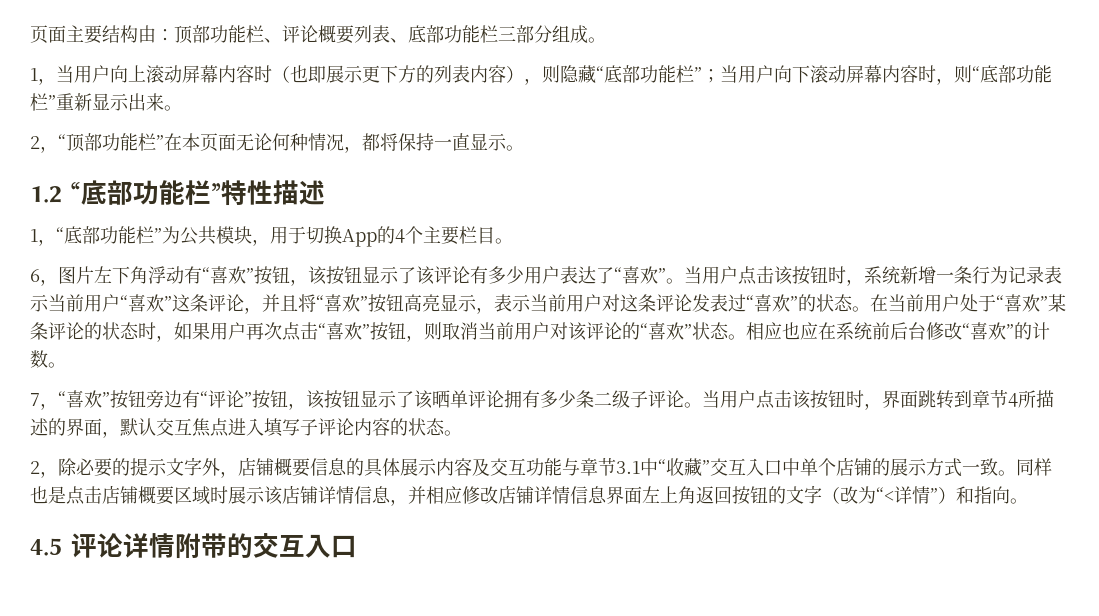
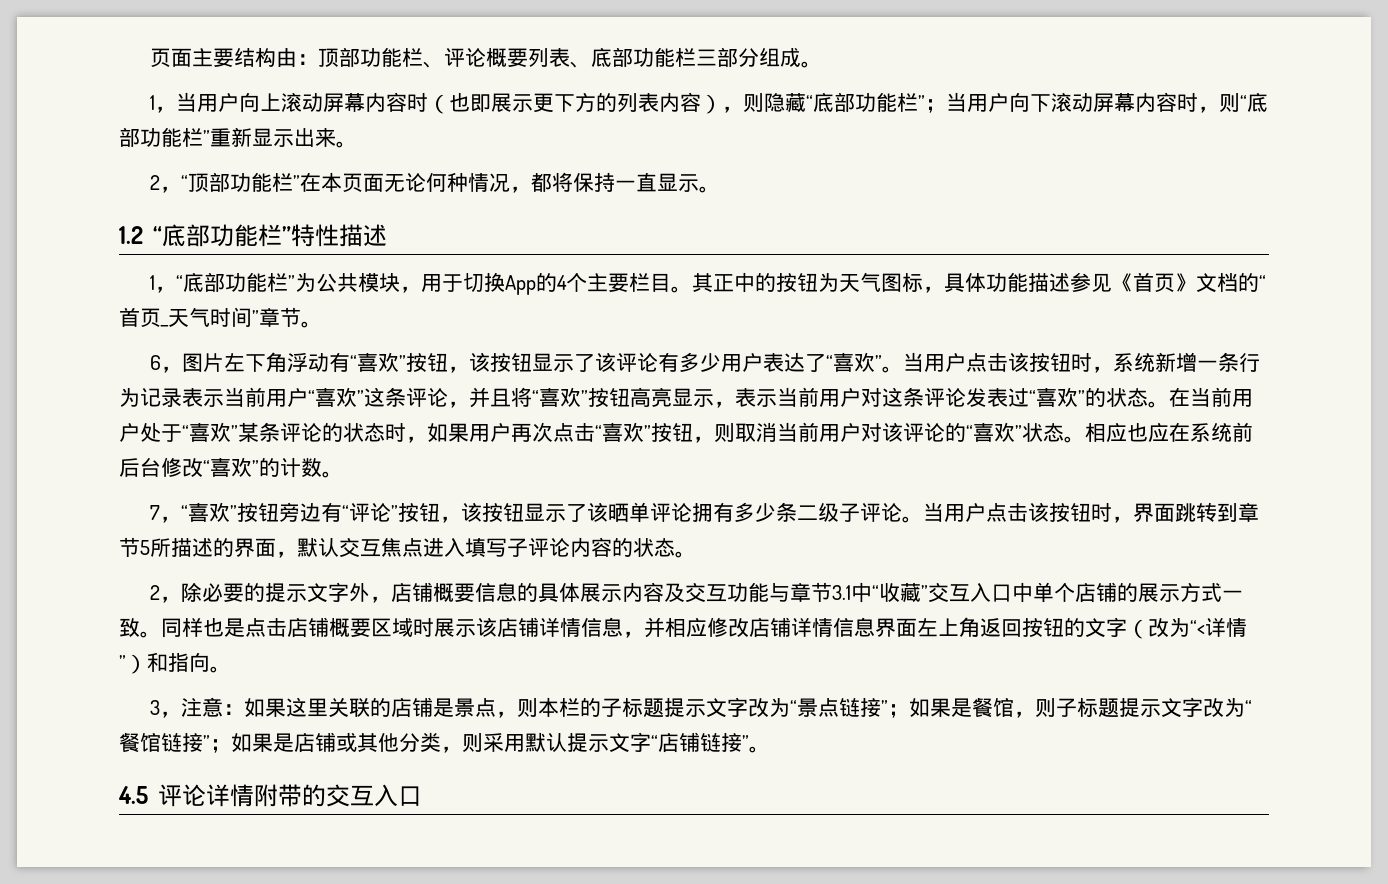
(513, 241) none -> [691,272,1266,293] [119,307,322,328] 其正中的按钮为天气图标，具体功能描述参见《首页》文档的“首页_天气时间”章节。
[1008,393,1018,407] 4 -> [140,540,150,555] 5
(1028, 501) none -> [149,697,1252,718] [119,732,770,753] // 3，注意：如果这里关联的店铺是景点，则本栏的子标题提示文字改为“景点链接”；如果是餐馆，则子标题提示文字改为“餐馆链接”；如果是店铺或其他分类，则采用默认提示文字“店铺链接”。

